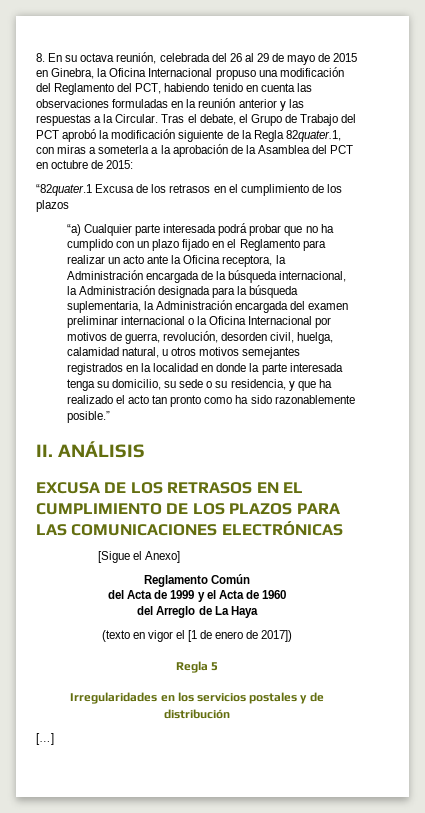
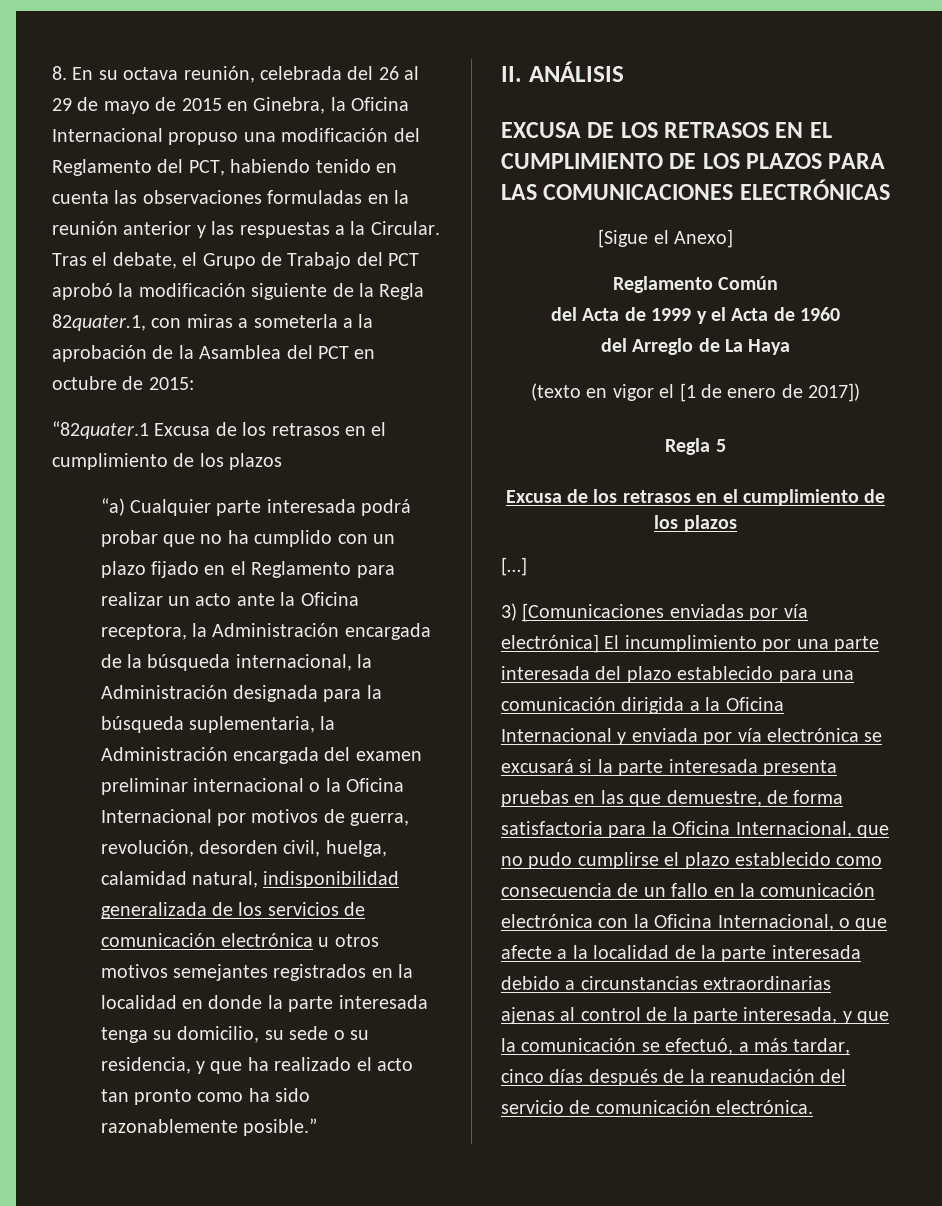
(159, 352) none -> [263,871,400,888] [100,902,366,919] [100,933,313,947] indisponibilidad generalizada de los servicios de comunicación electrónica
[70,692,324,704] [164,709,230,719] [36,733,54,745] Irregularidades en los servicios postales y de distribución // […] -> [505,489,886,506] [654,515,737,532] [501,557,527,576] [501,603,808,622] [501,634,879,653] [501,666,854,683] [501,697,784,714] [501,728,883,745] [501,759,837,776] [501,790,844,807] [501,821,889,838] [501,852,883,869] [501,883,876,897] [501,914,888,931] [501,945,861,962] [501,976,832,990] [501,1007,890,1024] [501,1038,851,1055] [501,1069,847,1086] [501,1100,814,1114] Excusa de los retrasos en el cumplimiento de los plazos // […] // 3) [Comunicaciones enviadas por vía electrónica] El incumplimiento por una parte interesada del plazo establecido para una comunicación dirigida a la Oficina Internacional y enviada por vía electrónica se excusará si la parte interesada presenta pruebas en las que demuestre, de forma satisfactoria para la Oficina Internacional, que no pudo cumplirse el plazo establecido como consecuencia de un fallo en la comunicación electrónica con la Oficina Internacional, o que afecte a la localidad de la parte interesada debido a circunstancias extraordinarias ajenas al control de la parte interesada, y que la comunicación se efectuó, a más tardar, cinco días después de la reanudación del servicio de comunicación electrónica.

